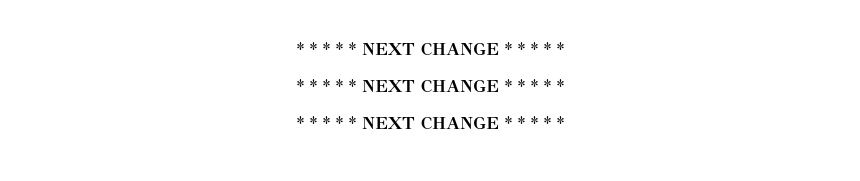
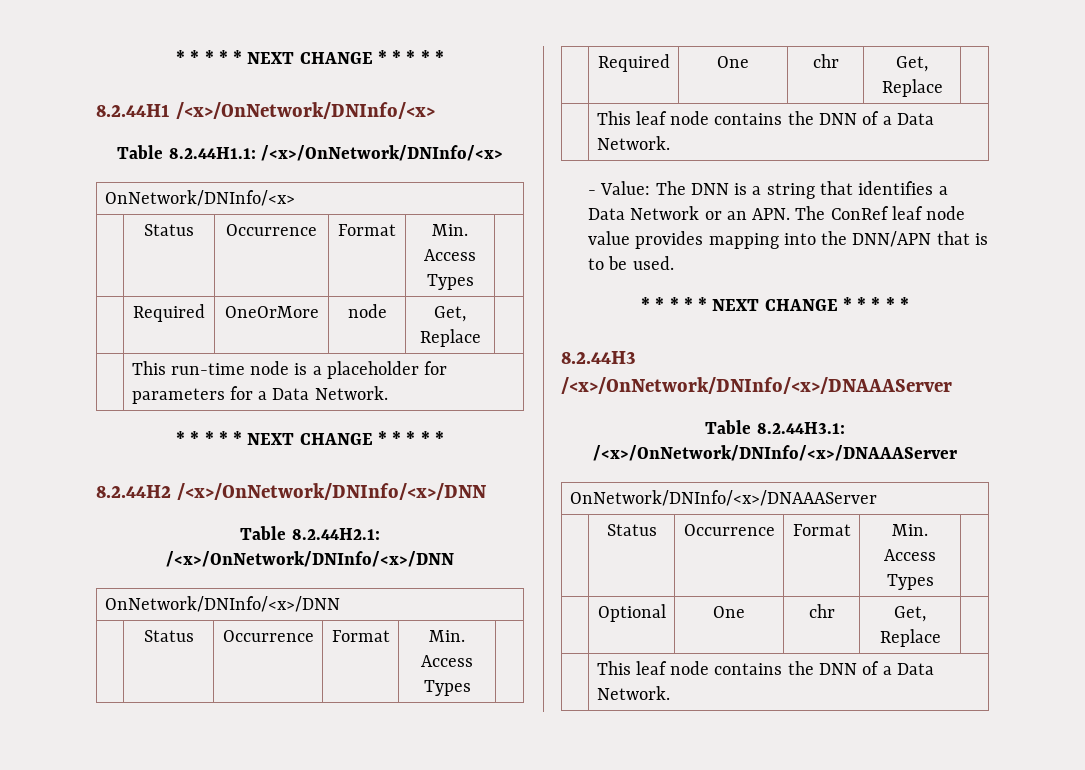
(564, 48) none -> [96,102,435,119] [117,145,503,161] [104,190,295,206] [144,224,194,236] [226,224,317,236] [338,224,396,236] [432,224,468,236] [424,249,476,261] [426,274,474,290] [133,304,205,322] [224,306,319,318] [347,304,387,318] [434,306,466,322] [419,329,481,347] [131,361,448,379] [131,386,388,404] // 8.2.44H1 /<x>/OnNetwork/DNInfo/<x> // Table 8.2.44H1.1: /<x>/OnNetwork/DNInfo/<x> // OnNetwork/DNInfo/<x> // | Status | Occurrence | Format | Min. Access Types | // | Required | OneOrMore | node | Get, Replace | // | This run-time node is a placeholder for parameters for a Data Network.
(564, 85) none -> [96,483,486,500] [240,526,380,540] [166,551,454,567] [104,596,340,612] [143,630,194,642] [222,630,314,642] [331,630,390,642] [429,630,465,642] [421,655,473,667] [423,680,471,696] [597,54,670,72] [717,56,749,68] [812,54,839,68] [896,56,928,72] [881,79,943,97] [596,111,934,125] [596,136,670,150] [588,181,948,199] [588,206,966,220] [588,231,989,249] [588,256,674,270] // 8.2.44H2 /<x>/OnNetwork/DNInfo/<x>/DNN // Table 8.2.44H2.1: /<x>/OnNetwork/DNInfo/<x>/DNN // OnNetwork/DNInfo/<x>/DNN // | Status | Occurrence | Format | Min. Access Types | // | Required | One | chr | Get, Replace | // | This leaf node contains the DNN of a Data Network. // - Value: The DNN is a string that identifies a Data Network or an APN. The ConRef leaf node value provides mapping into the DNN/APN that is to be used.
(564, 122) none -> [561,351,636,364] [561,377,952,394] [705,420,845,434] [593,445,957,461] [569,490,877,506] [606,524,657,536] [683,524,775,536] [792,524,851,536] [892,524,928,536] [884,549,936,561] [886,574,934,590] [597,604,666,622] [713,606,745,618] [808,604,835,618] [894,606,926,622] [879,629,941,647] [596,661,934,675] [596,686,670,700] // 8.2.44H3 /<x>/OnNetwork/DNInfo/<x>/DNAAAServer // Table 8.2.44H3.1: /<x>/OnNetwork/DNInfo/<x>/DNAAAServer // OnNetwork/DNInfo/<x>/DNAAAServer // | Status | Occurrence | Format | Min. Access Types | // | Optional | One | chr | Get, Replace | // | This leaf node contains the DNN of a Data Network.

